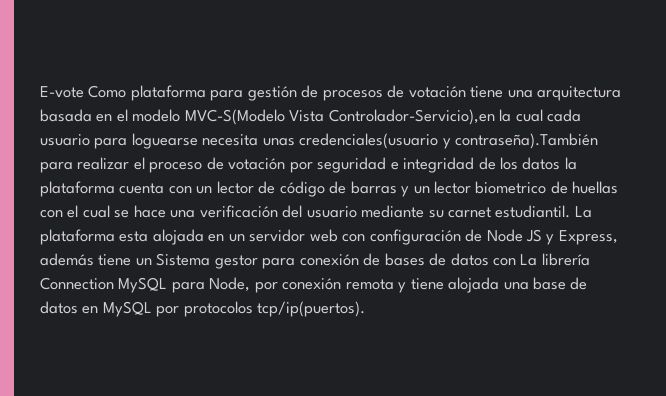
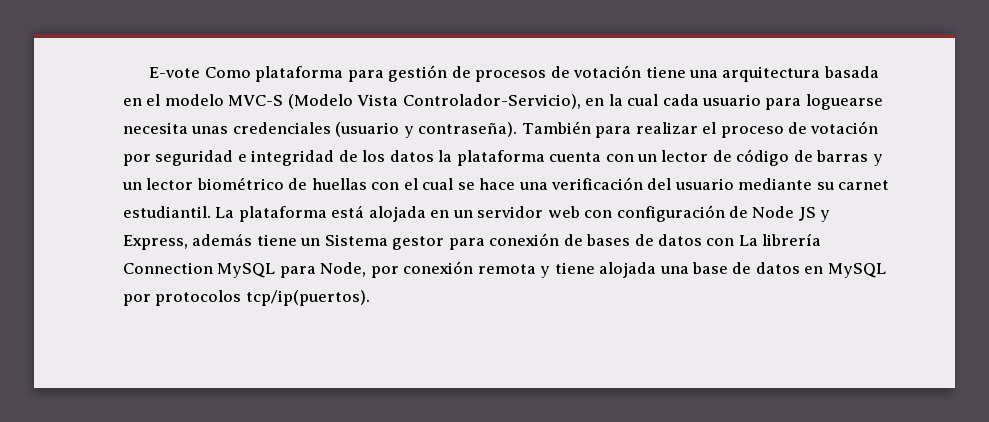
[184,109,495,125] MVC-S(Modelo Vista Controlador-Servicio),en -> [228,94,605,109] MVC-S (Modelo Vista Controlador-Servicio), en
[299,133,599,149] credenciales(usuario y contraseña).También -> [232,121,591,138] credenciales (usuario y contraseña). También
[475,181,547,194] biometrico -> [196,177,284,190] biométrico
[119,231,149,242] esta -> [331,205,365,218] está

